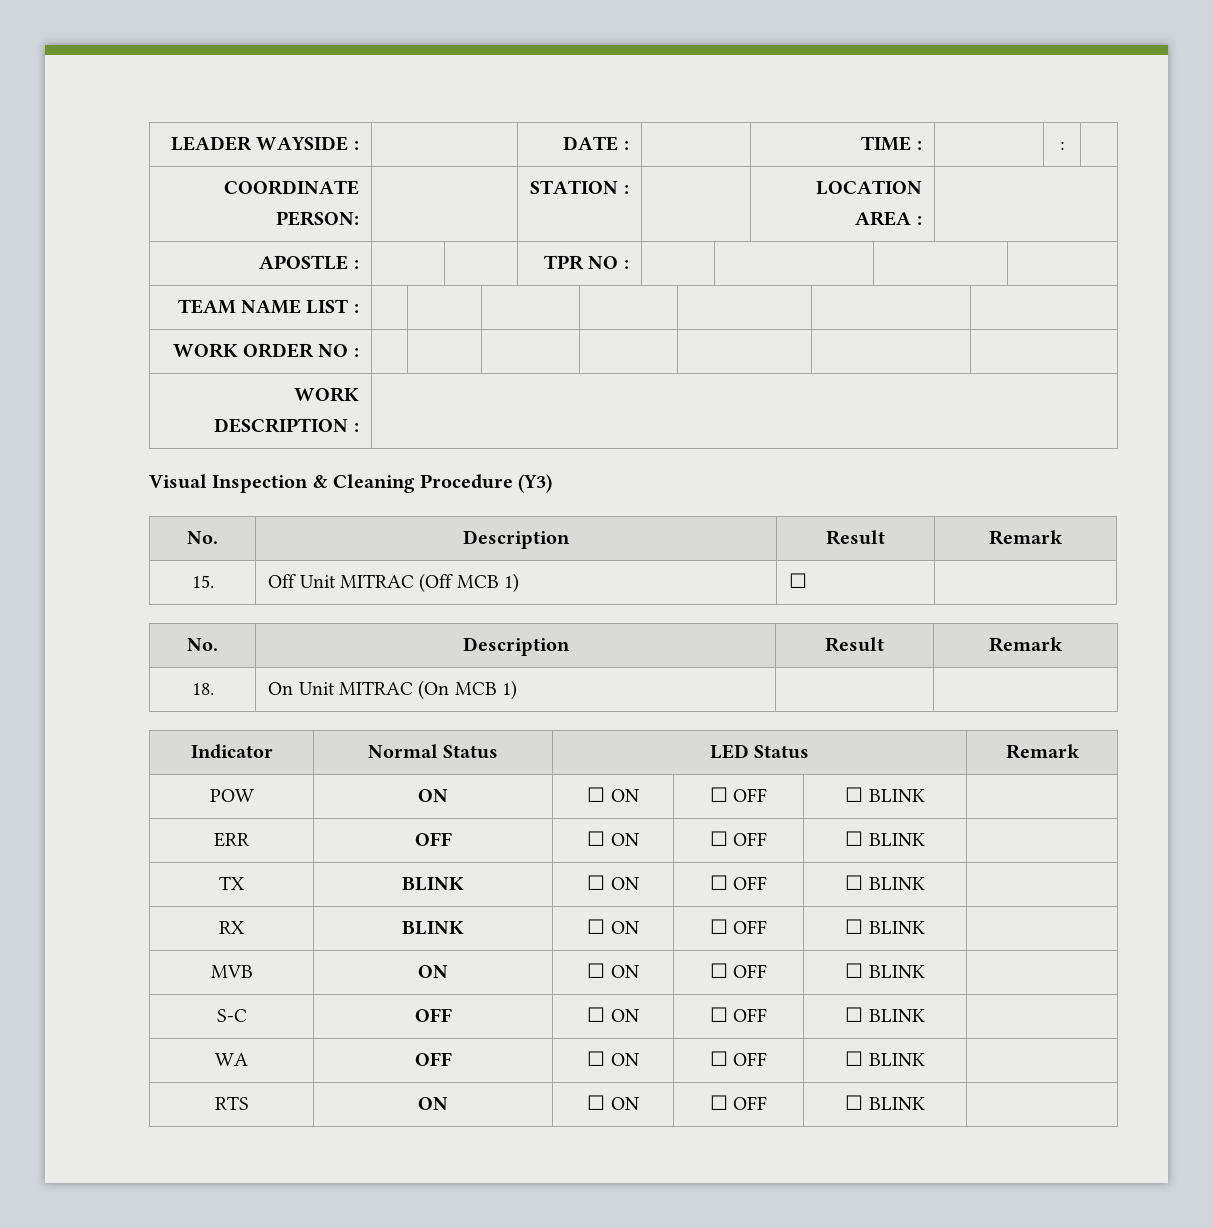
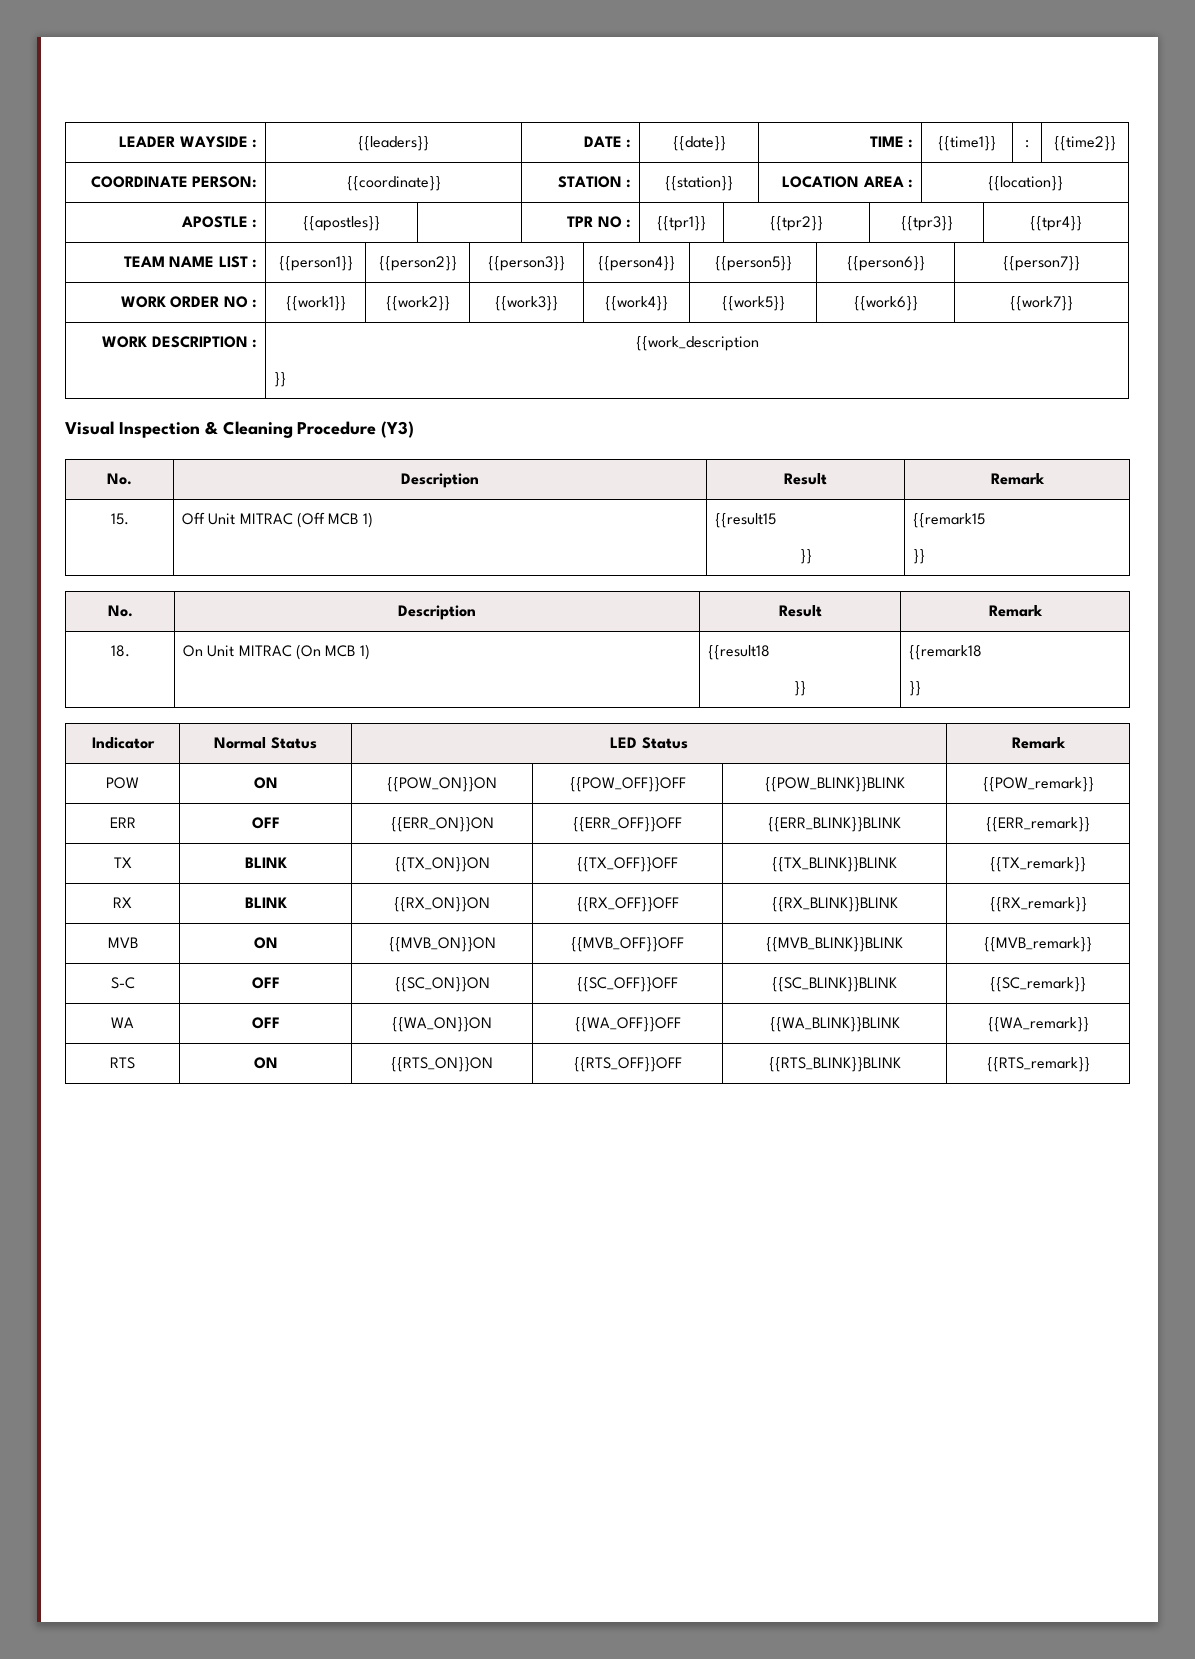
(359, 145) none -> [358,136,429,151] {{leaders}}
(629, 145) none -> [672,136,726,151] {{date}}
[1059,141,1065,150] | : | -> [938,136,996,151] [1025,140,1029,148] [1054,136,1116,151] {{time1}} | : | {{time2}}
(359, 218) none -> [346,176,441,191] {{coordinate}}
(629, 189) none -> [665,176,733,191] {{station}}
(922, 220) none -> [987,176,1063,191] {{location}}
(359, 264) none -> [303,216,380,231] {{apostles}}
(629, 264) | | | -> [657,216,706,231] [770,216,823,231] [900,216,953,231] [1030,216,1082,231] {{tpr1}} | {{tpr2}} | {{tpr3}} | {{tpr4}}
[172,343,359,358] | | | | | | // WORK ORDER NO : | | | | | | | -> [278,256,353,271] [378,256,457,271] [488,256,565,271] [598,256,675,271] [714,256,792,271] [846,256,925,271] [1003,256,1080,271] [120,296,257,308] [285,296,346,311] [385,296,450,311] [495,296,558,311] [605,296,668,311] [721,296,785,311] [853,296,918,311] [1010,296,1073,311] {{person1}} | {{person2}} | {{person3}} | {{person4}} | {{person5}} | {{person6}} | {{person7}} // WORK ORDER NO : | {{work1}} | {{work2}} | {{work3}} | {{work4}} | {{work5}} | {{work6}} | {{work7}}
(359, 427) none -> [635,336,759,351] [274,372,287,387] {{work_description // }}
[789,573,808,588] ☐ | -> [715,513,777,528] [799,549,812,564] [913,513,986,528] [913,549,926,564] {{result15 // }} | {{remark15 // }}
(518, 690) | -> [708,645,771,660] [794,681,806,696] [909,645,983,660] [909,681,922,696] {{result18 // }} | {{remark18 // }}
[587,787,639,802] [709,787,768,802] [845,787,925,802] [214,832,249,847] [414,832,452,846] [587,831,639,846] [709,831,768,846] [845,831,925,846] [219,876,244,890] [402,877,464,891] [587,875,639,890] [709,875,768,890] [845,875,925,890] [219,921,244,934] [402,921,464,935] [587,919,639,934] [709,919,768,934] [845,919,925,934] [210,965,253,978] [418,965,448,978] [587,963,639,978] [709,963,768,978] [845,963,925,978] [216,1009,247,1022] [414,1008,452,1022] [587,1007,639,1022] [709,1007,768,1022] [845,1007,925,1022] [215,1053,248,1066] [414,1052,452,1066] [587,1051,639,1066] [709,1051,768,1066] [845,1051,925,1066] [214,1096,249,1110] [418,1097,448,1110] [587,1095,639,1110] [709,1095,768,1110] [845,1095,925,1110] ☐ ON | ☐ OFF | ☐ BLINK | // ERR | OFF | ☐ ON | ☐ OFF | ☐ BLINK | // TX | BLINK | ☐ ON | ☐ OFF | ☐ BLINK | // RX | BLINK | ☐ ON | ☐ OFF | ☐ BLINK | // MVB | ON | ☐ ON | ☐ OFF | ☐ BLINK | // S-C | OFF | ☐ ON | ☐ OFF | ☐ BLINK | // WA | OFF | ☐ ON | ☐ OFF | ☐ BLINK | // RTS | ON | ☐ ON | ☐ OFF | ☐ BLINK | -> [387,777,497,792] [569,777,686,792] [764,777,905,792] [982,777,1094,792] [109,817,136,828] [251,817,280,829] [390,817,494,832] [573,817,682,832] [768,817,901,832] [986,817,1090,832] [113,857,132,868] [244,857,287,868] [394,857,490,872] [577,857,678,872] [772,857,897,872] [990,857,1086,872] [113,897,132,908] [244,897,287,908] [394,897,490,912] [576,897,679,912] [771,897,898,912] [989,897,1087,912] [107,937,138,948] [253,937,278,949] [388,937,496,952] [571,937,684,952] [766,937,903,952] [984,937,1092,952] [110,977,135,989] [251,977,280,989] [394,977,490,992] [577,977,678,992] [772,977,897,992] [990,977,1086,992] [111,1017,134,1028] [251,1017,280,1029] [392,1017,492,1032] [574,1017,681,1032] [769,1017,900,1032] [987,1017,1089,1032] [110,1057,135,1069] [253,1057,278,1069] [391,1057,493,1072] [573,1057,682,1072] [768,1057,901,1072] [986,1057,1090,1072] {{POW_ON}}ON | {{POW_OFF}}OFF | {{POW_BLINK}}BLINK | {{POW_remark}} // ERR | OFF | {{ERR_ON}}ON | {{ERR_OFF}}OFF | {{ERR_BLINK}}BLINK | {{ERR_remark}} // TX | BLINK | {{TX_ON}}ON | {{TX_OFF}}OFF | {{TX_BLINK}}BLINK | {{TX_remark}} // RX | BLINK | {{RX_ON}}ON | {{RX_OFF}}OFF | {{RX_BLINK}}BLINK | {{RX_remark}} // MVB | ON | {{MVB_ON}}ON | {{MVB_OFF}}OFF | {{MVB_BLINK}}BLINK | {{MVB_remark}} // S-C | OFF | {{SC_ON}}ON | {{SC_OFF}}OFF | {{SC_BLINK}}BLINK | {{SC_remark}} // WA | OFF | {{WA_ON}}ON | {{WA_OFF}}OFF | {{WA_BLINK}}BLINK | {{WA_remark}} // RTS | ON | {{RTS_ON}}ON | {{RTS_OFF}}OFF | {{RTS_BLINK}}BLINK | {{RTS_remark}}

